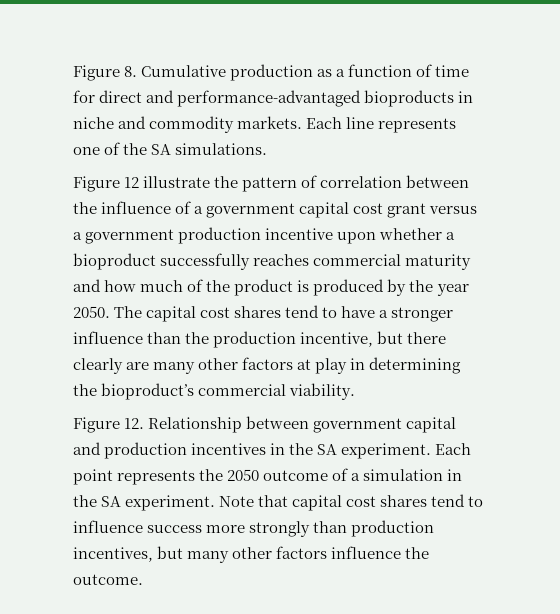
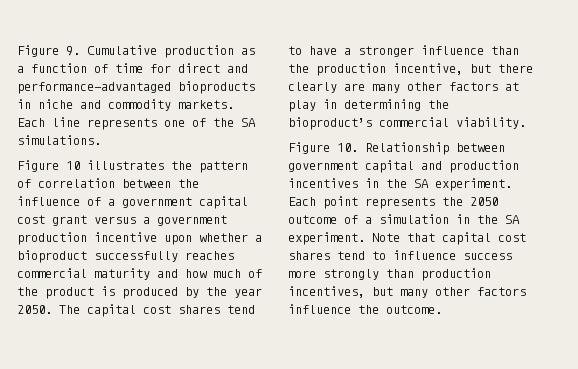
[73,65,138,81] Figure 8. -> [17,45,80,57] Figure 9.
[124,176,211,188] 12 illustrate -> [66,160,164,170] 10 illustrates
[124,418,145,429] 12. -> [337,143,358,152] 10.

